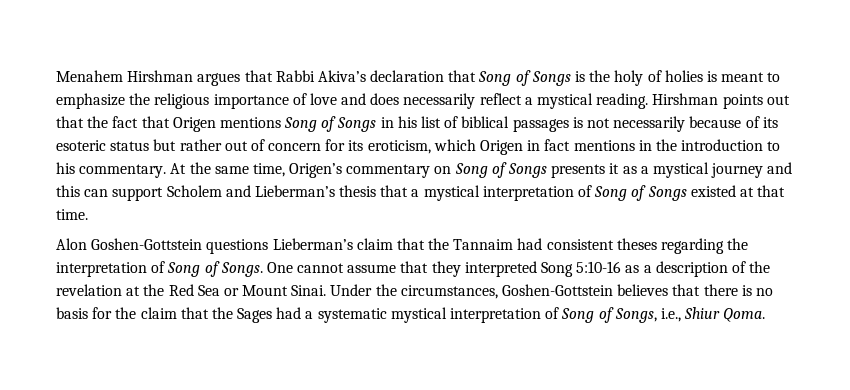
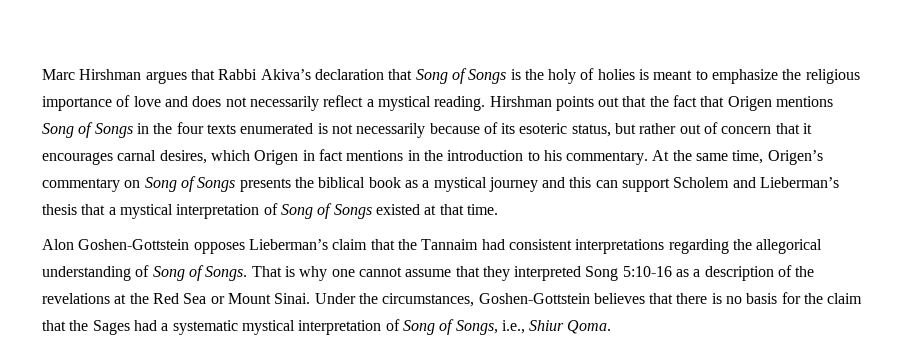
[56,70,123,82] Menahem -> [42,69,75,80] Marc
(400, 99) none -> [225,97,247,107] not
[397,116,569,132] his list of biblical passages -> [153,122,314,134] the four texts enumerated
[110,141,150,151] status -> [571,124,611,137] status,
[325,139,431,154] for its eroticism, -> [775,123,813,134] [42,150,207,165] that it encourages carnal desires,
[609,163,620,174] it -> [294,177,401,188] the biblical book
[206,239,269,254] questions -> [193,242,245,254] opposes
[616,238,657,250] theses -> [575,239,665,254] interpretations
[56,262,147,277] interpretation -> [756,239,823,254] [42,266,131,281] allegorical understanding
[266,262,293,273] One -> [251,266,355,281] That is why one
[56,284,122,296] revelation -> [42,293,110,304] revelations

